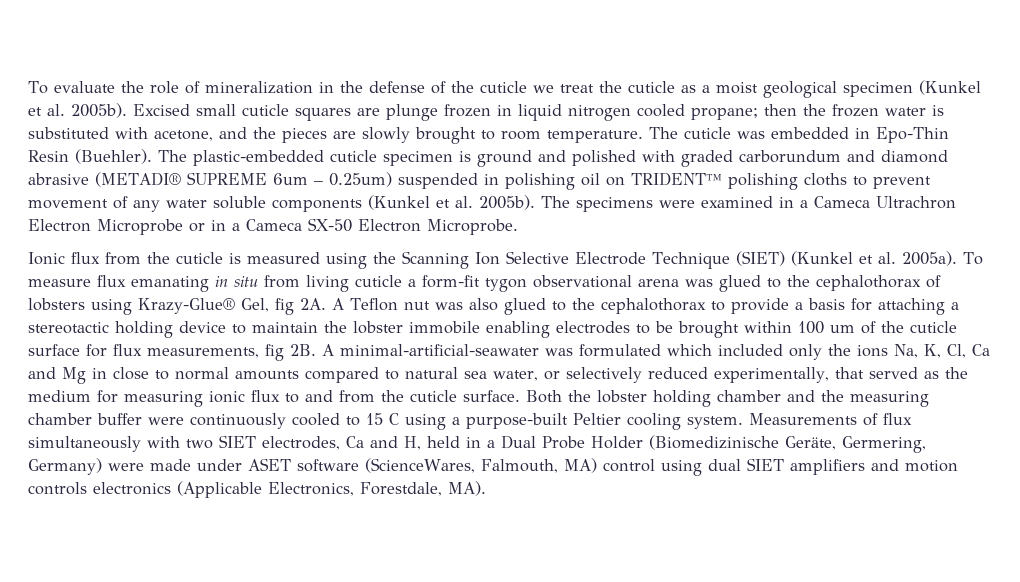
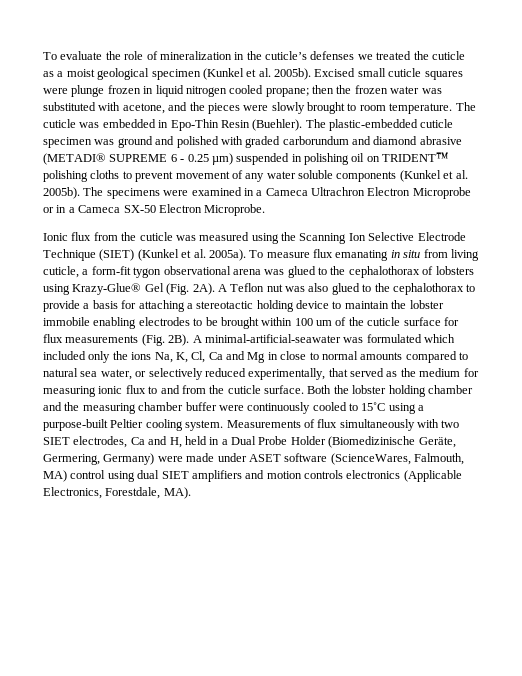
[368,81,594,94] defense of the cuticle we treat -> [265,51,412,60] cuticle’s defenses we treated
[357,108,380,116] are -> [43,88,68,94] were
[932,105,944,116] is -> [421,88,442,94] was
[333,131,356,139] are -> [243,105,269,111] were
[459,151,471,162] is -> [94,139,115,145] was
[272,172,392,187] 6um – 0.25um) -> [170,153,233,165] 6 - 0.25 µm)
[229,253,241,264] is -> [175,235,196,241] was
[355,275,402,287] cuticle -> [43,266,79,278] cuticle,
[241,298,326,315] Gel, fig 2A. -> [144,283,215,295] Gel (Fig. 2A).
[147,344,316,361] measurements, fig 2B. -> [65,334,190,346] measurements (Fig. 2B).
[366,413,399,425] 15 C -> [361,402,386,411] 15˚C

